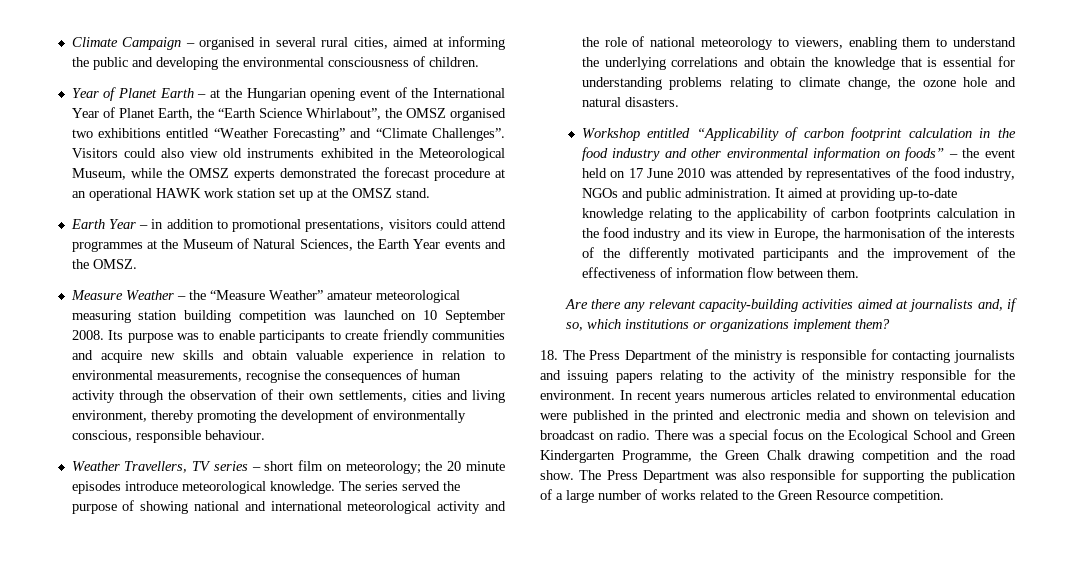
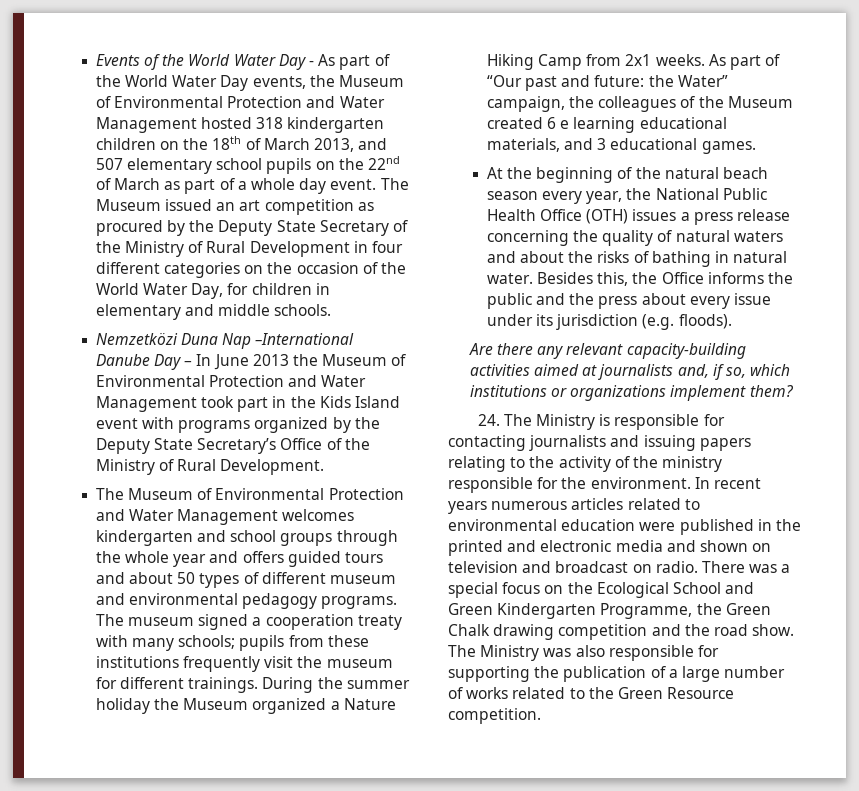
[71,36,506,50] [71,56,479,70] [71,87,506,101] [71,107,507,121] [71,128,505,141] [71,148,505,161] [71,167,505,181] [71,188,430,201] [70,219,506,232] [71,238,506,252] [71,259,137,269] [70,290,460,303] [71,310,506,323] [71,329,506,343] [71,350,505,363] [71,369,461,383] [71,389,505,403] [71,409,466,423] [71,430,265,443] [71,460,505,474] [71,481,460,494] [71,500,507,514] [581,36,1016,50] [581,56,1015,70] [581,77,1016,90] [581,97,679,107] [581,127,1016,141] [581,147,1016,161] [581,167,1015,181] [581,188,957,201] [581,207,1016,221] [581,227,1015,241] [581,247,1015,261] [581,267,859,278] Climate Campaign – organised in several rural cities, aimed at informing the public and developing the environmental consciousness of children. // Year of Planet Earth – at the Hungarian opening event of the International Year of Planet Earth, the “Earth Science Whirlabout”, the OMSZ organised two exhibitions entitled “Weather Forecasting” and “Climate Challenges”. Visitors could also view old instruments exhibited in the Meteorological Museum, while the OMSZ experts demonstrated the forecast procedure at an operational HAWK work station set up at the OMSZ stand. // Earth Year – in addition to promotional presentations, visitors could attend programmes at the Museum of Natural Sciences, the Earth Year events and the OMSZ. // Measure Weather – the “Measure Weather” amateur meteorological measuring station building competition was launched on 10 September 2008. Its purpose was to enable participants to create friendly communities and acquire new skills and obtain valuable experience in relation to environmental measurements, recognise the consequences of human activity through the observation of their own settlements, cities and living environment, thereby promoting the development of environmentally conscious, responsible behaviour. // Weather Travellers, TV series – short film on meteorology; the 20 minute episodes introduce meteorological knowledge. The series served the purpose of showing national and international meteorological activity and the role of national meteorology to viewers, enabling them to understand the underlying correlations and obtain the knowledge that is essential for understanding problems relating to climate change, the ozone hole and natural disasters. // Workshop entitled “Applicability of carbon footprint calculation in the food industry and other environmental information on foods” – the event held on 17 June 2010 was attended by representatives of the food industry, NGOs and public administration. It aimed at providing up-to-date knowledge relating to the applicability of carbon footprints calculation in the food industry and its view in Europe, the harmonisation of the interests of the differently motivated participants and the improvement of the effectiveness of information flow between them. -> [95,54,390,70] [95,75,404,91] [95,96,385,108] [95,117,385,133] [95,136,388,152] [95,156,400,174] [95,178,409,194] [95,199,374,215] [95,220,408,236] [95,241,403,257] [95,262,406,278] [95,283,330,299] [95,304,332,320] [95,333,355,349] [95,354,407,370] [95,375,367,387] [95,396,400,412] [95,417,380,433] [95,438,370,454] [95,459,325,475] [95,488,404,500] [95,509,355,525] [95,530,398,546] [95,551,383,567] [95,572,396,588] [95,593,398,609] [95,614,402,630] [95,635,369,651] [95,656,393,672] [95,677,410,693] [95,698,396,714] [486,54,781,70] [486,75,728,91] [486,96,793,112] [486,117,727,133] [486,138,756,154] [486,167,768,183] [486,188,767,204] [486,209,790,225] [486,230,783,246] [486,251,788,267] [486,272,793,286] [486,293,771,309] [486,314,732,330] Events of the World Water Day - As part of the World Water Day events, the Museum of Environmental Protection and Water Management hosted 318 kindergarten children on the 18th of March 2013, and 507 elementary school pupils on the 22nd of March as part of a whole day event. The Museum issued an art competition as procured by the Deputy State Secretary of the Ministry of Rural Development in four different categories on the occasion of the World Water Day, for children in elementary and middle schools. // Nemzetközi Duna Nap –International Danube Day – In June 2013 the Museum of Environmental Protection and Water Management took part in the Kids Island event with programs organized by the Deputy State Secretary’s Office of the Ministry of Rural Development. // The Museum of Environmental Protection and Water Management welcomes kindergarten and school groups through the whole year and offers guided tours and about 50 types of different museum and environmental pedagogy programs. The museum signed a cooperation treaty with many schools; pupils from these institutions frequently visit the museum for different trainings. During the summer holiday the Museum organized a Nature Hiking Camp from 2x1 weeks. As part of “Our past and future: the Water” campaign, the colleagues of the Museum created 6 e learning educational materials, and 3 educational games. // At the beginning of the natural beach season every year, the National Public Health Office (OTH) issues a press release concerning the quality of natural waters and about the risks of bathing in natural water. Besides this, the Office informs the public and the press about every issue under its jurisdiction (e.g. floods).
[540,349,783,363] 18. The Press Department of the ministry -> [477,414,595,430] 24. The Ministry
[606,470,710,483] Press Department -> [480,645,540,661] Ministry

